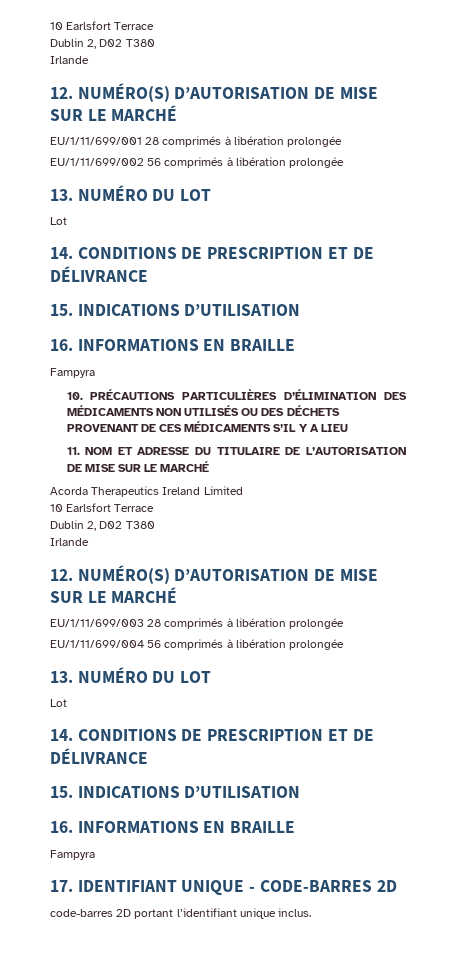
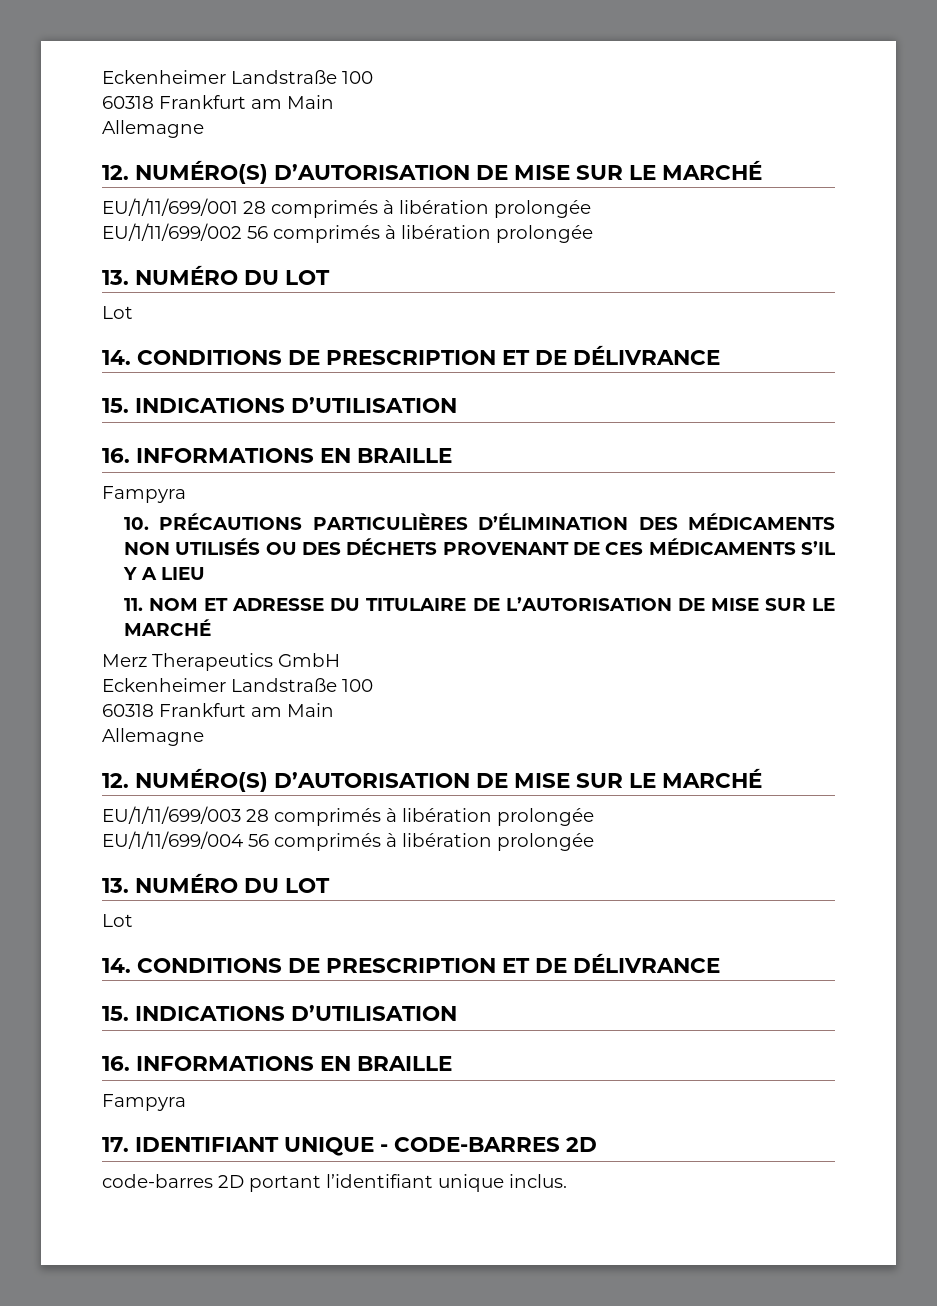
[50,21,155,30] [50,38,155,49] [50,56,89,64] 10 Earlsfort Terrace // Dublin 2, D02 T380 // Irlande -> [102,70,373,84] [102,95,334,109] [102,120,204,138] Eckenheimer Landstraße 100 // 60318 Frankfurt am Main // Allemagne
[50,486,243,497] [50,503,155,512] [50,520,155,531] [50,538,89,546] Acorda Therapeutics Ireland Limited // 10 Earlsfort Terrace // Dublin 2, D02 T380 // Irlande -> [102,653,340,671] [102,678,373,692] [102,703,334,717] [102,728,204,746] Merz Therapeutics GmbH // Eckenheimer Landstraße 100 // 60318 Frankfurt am Main // Allemagne

